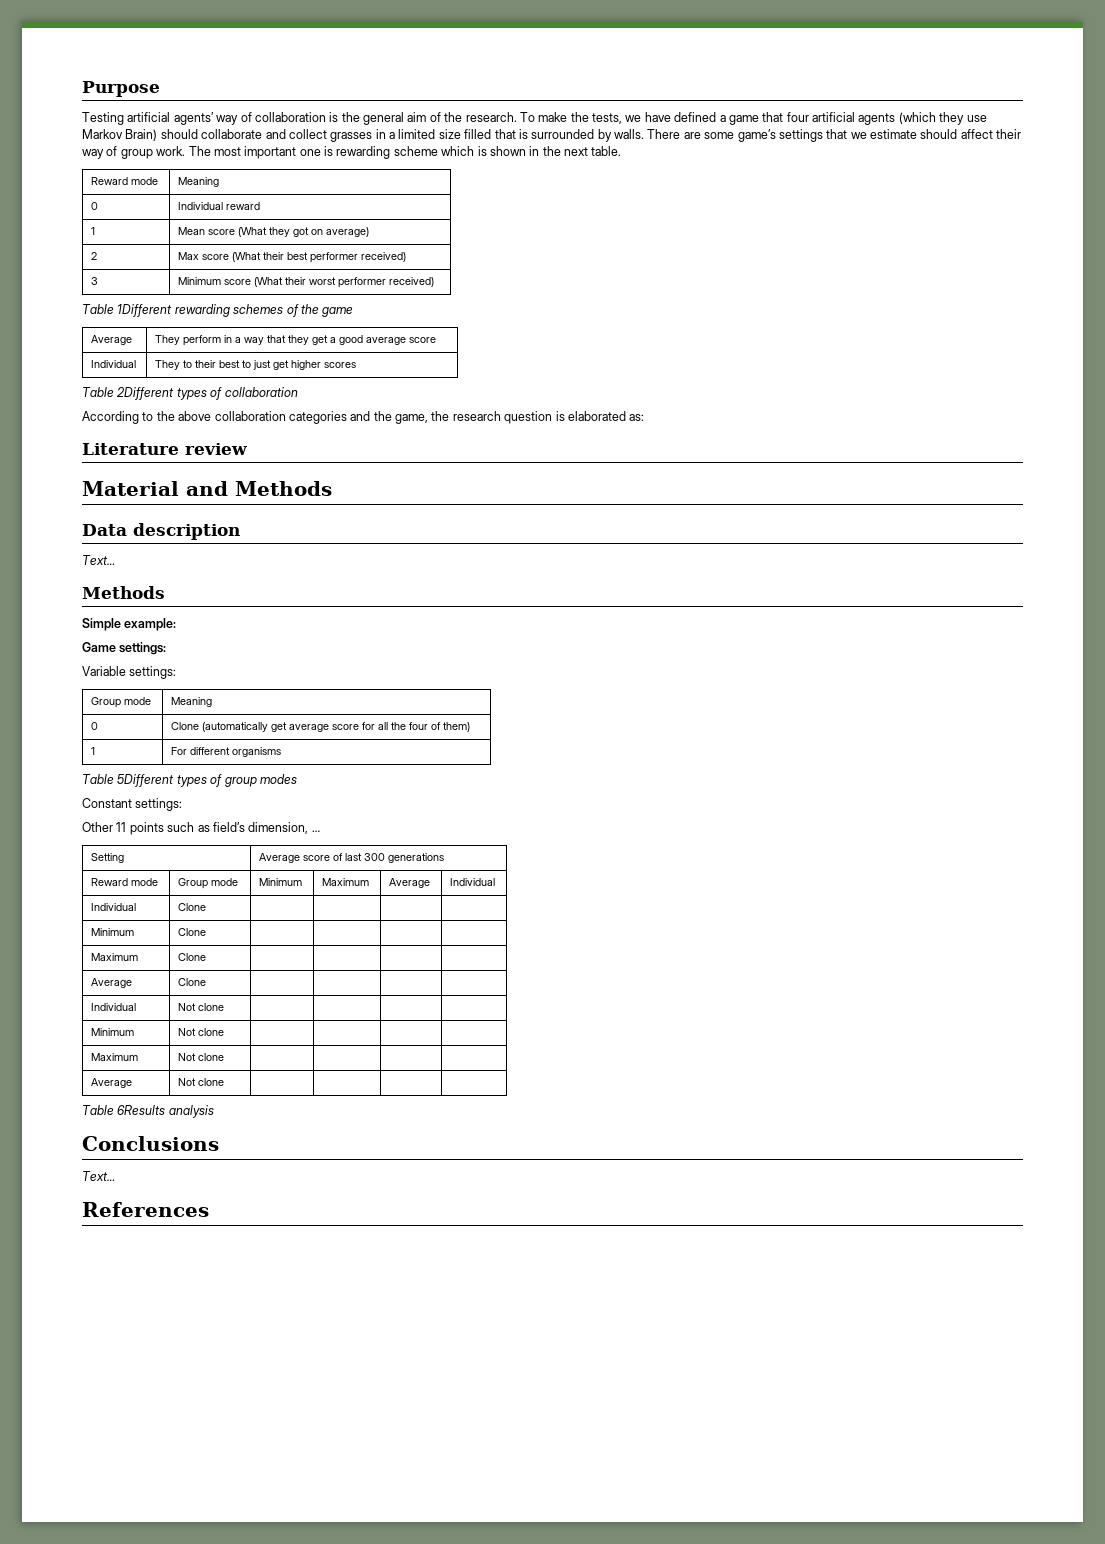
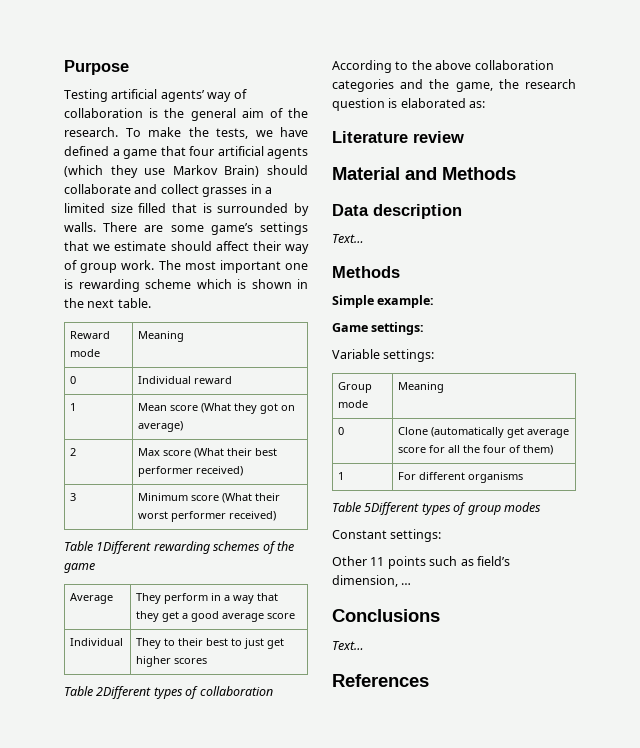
[91,853,125,863] [259,853,445,863] [91,878,159,886] [178,878,239,889] [259,878,303,886] [322,878,370,886] [389,878,431,888] [450,878,496,886] [91,903,137,911] [178,903,207,911] [91,928,135,936] [178,928,207,936] [91,953,139,961] [178,953,207,961] [91,978,133,988] [178,978,207,986] [91,1003,137,1011] [178,1003,225,1011] [91,1028,135,1036] [178,1028,225,1036] [91,1053,139,1061] [178,1053,225,1061] [91,1078,133,1088] [178,1078,225,1086] [82,1105,214,1118] // Setting | Average score of last 300 generations // Reward mode | Group mode | Minimum | Maximum | Average | Individual // Individual | Clone | | | | // Minimum | Clone | | | | // Maximum | Clone | | | | // Average | Clone | | | | // Individual | Not clone | | | | // Minimum | Not clone | | | | // Maximum | Not clone | | | | // Average | Not clone | | | | // Table 6Results analysis -> (412, 584) none

